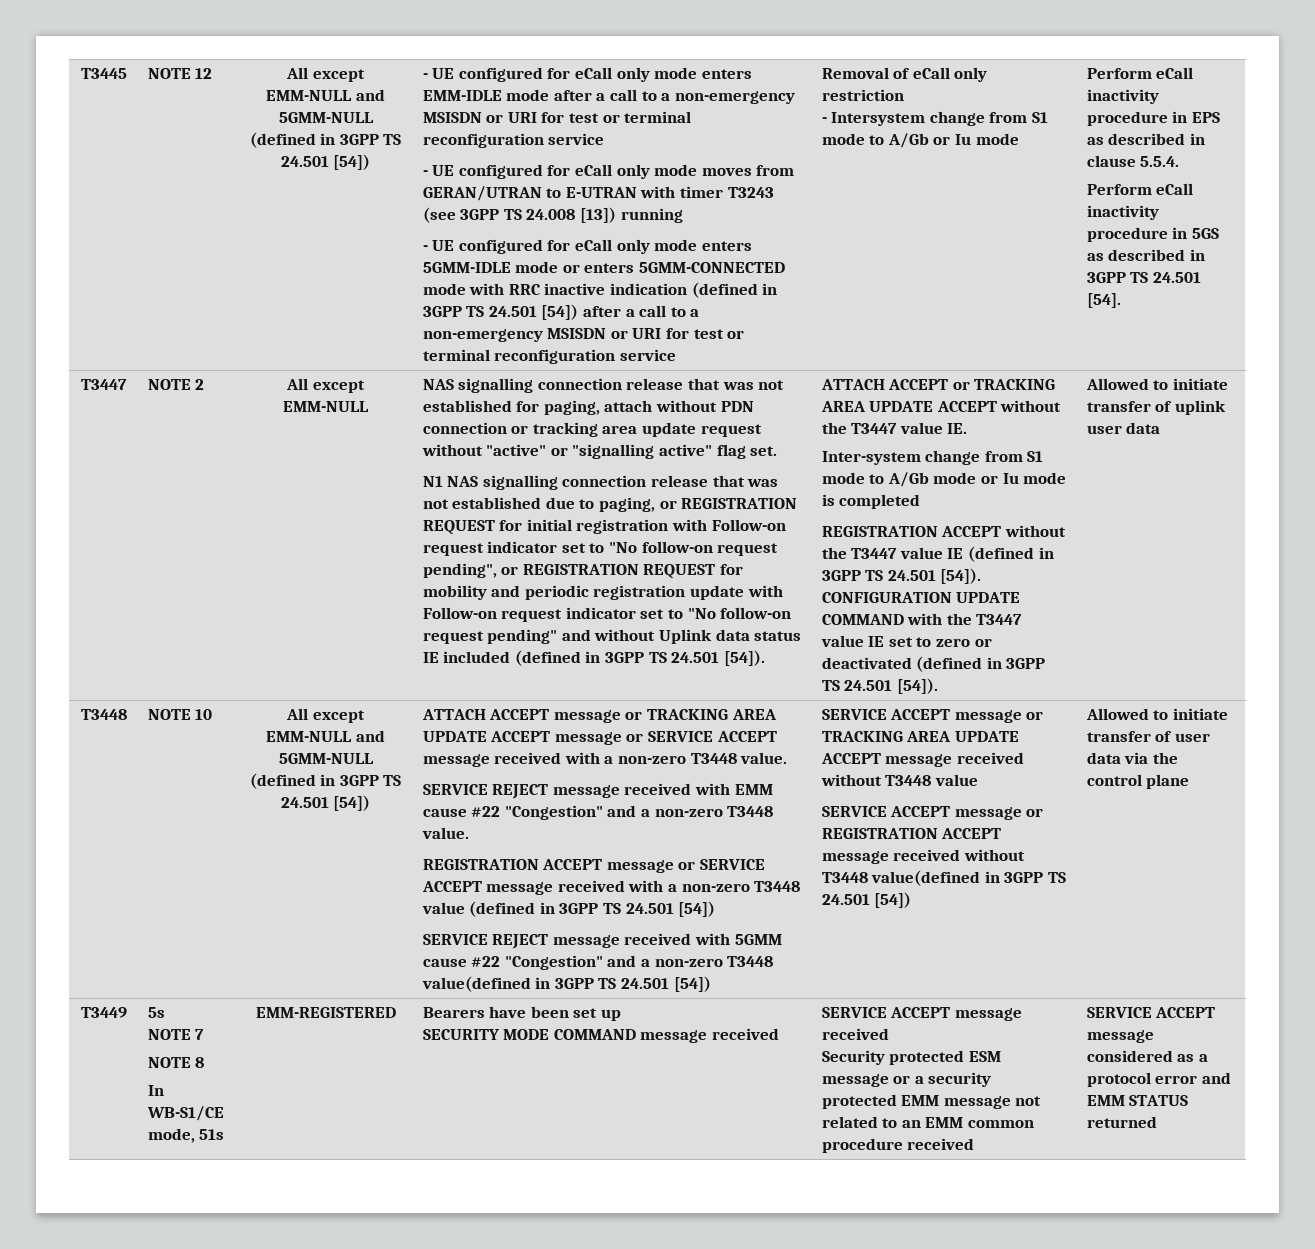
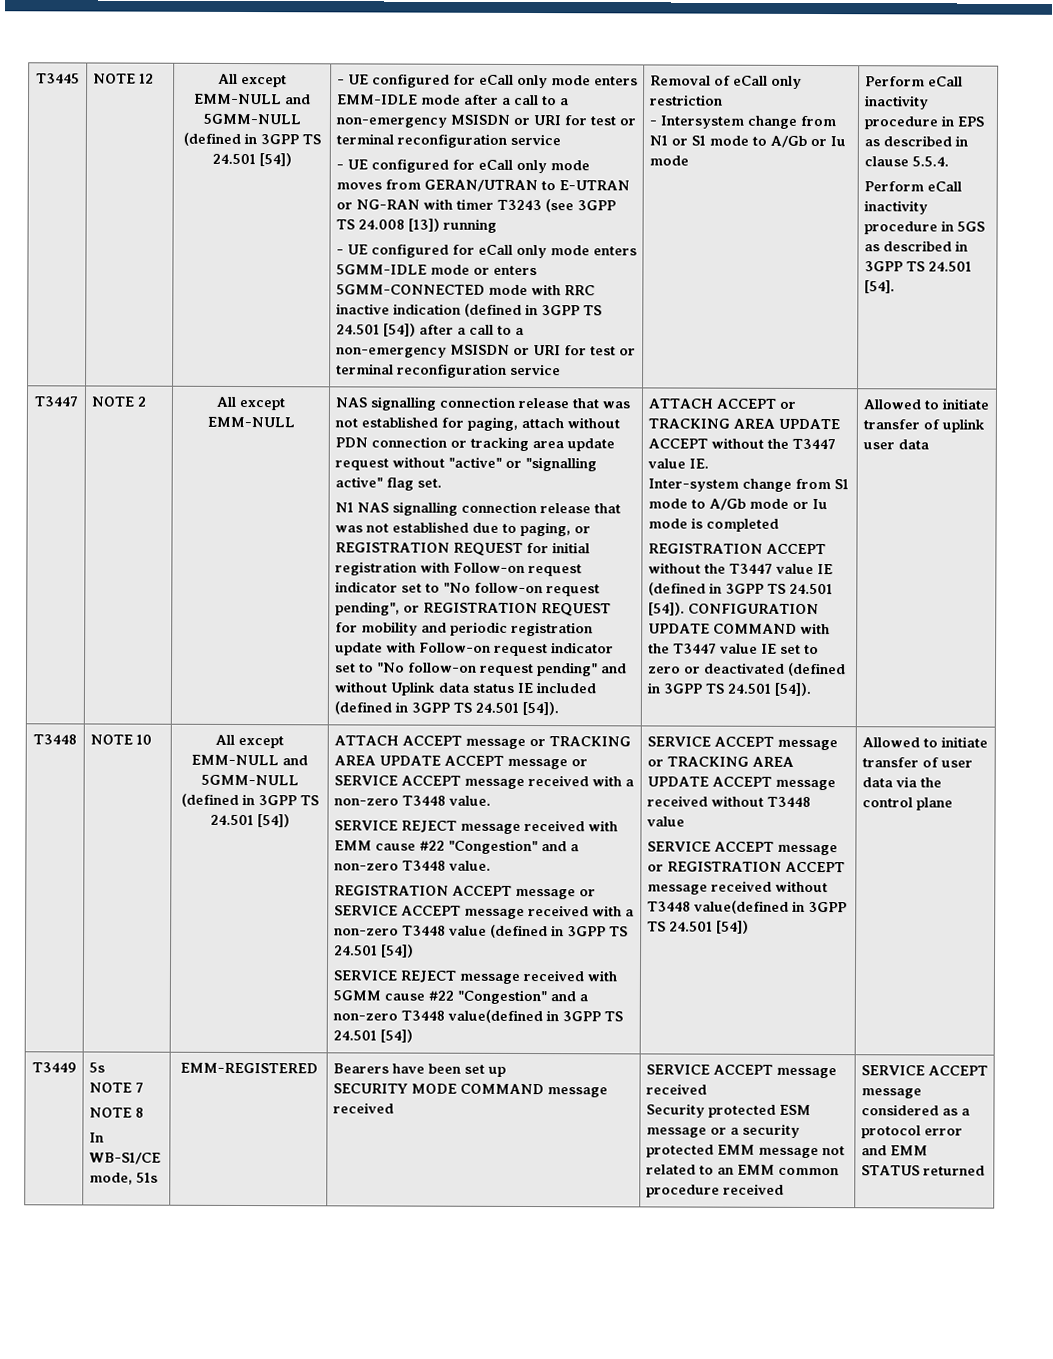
(637, 192) none -> [335,199,420,210] or NG-RAN
(1028, 117) none -> [648,135,688,146] N1 or

